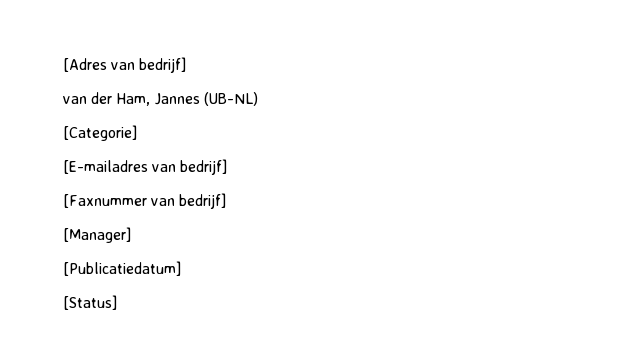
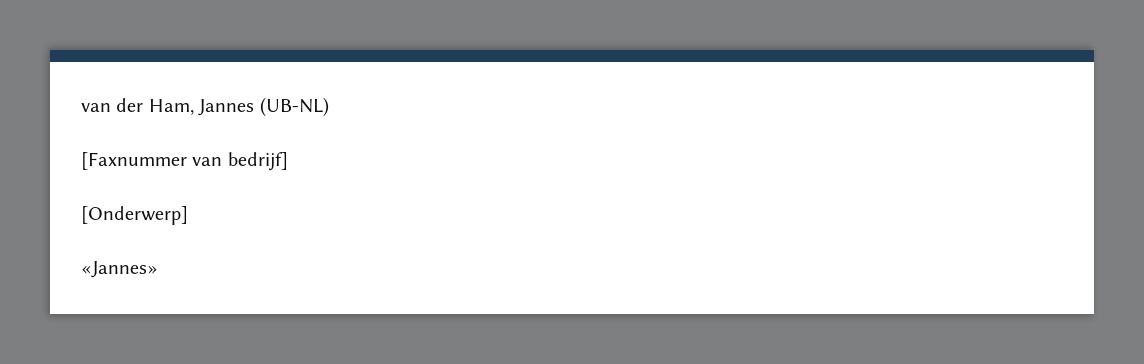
[63,57,187,73] [Adres van bedrijf] // -> (81, 107) none
[63,125,137,141] [63,159,228,175] // [Categorie] // [E-mailadres van bedrijf] -> (329, 107) none
[63,227,131,243] [63,261,181,276] [63,295,117,310] [Manager] // [Publicatiedatum] // [Status] -> [81,206,188,225] [81,261,158,278] [Onderwerp] // «Jannes»

